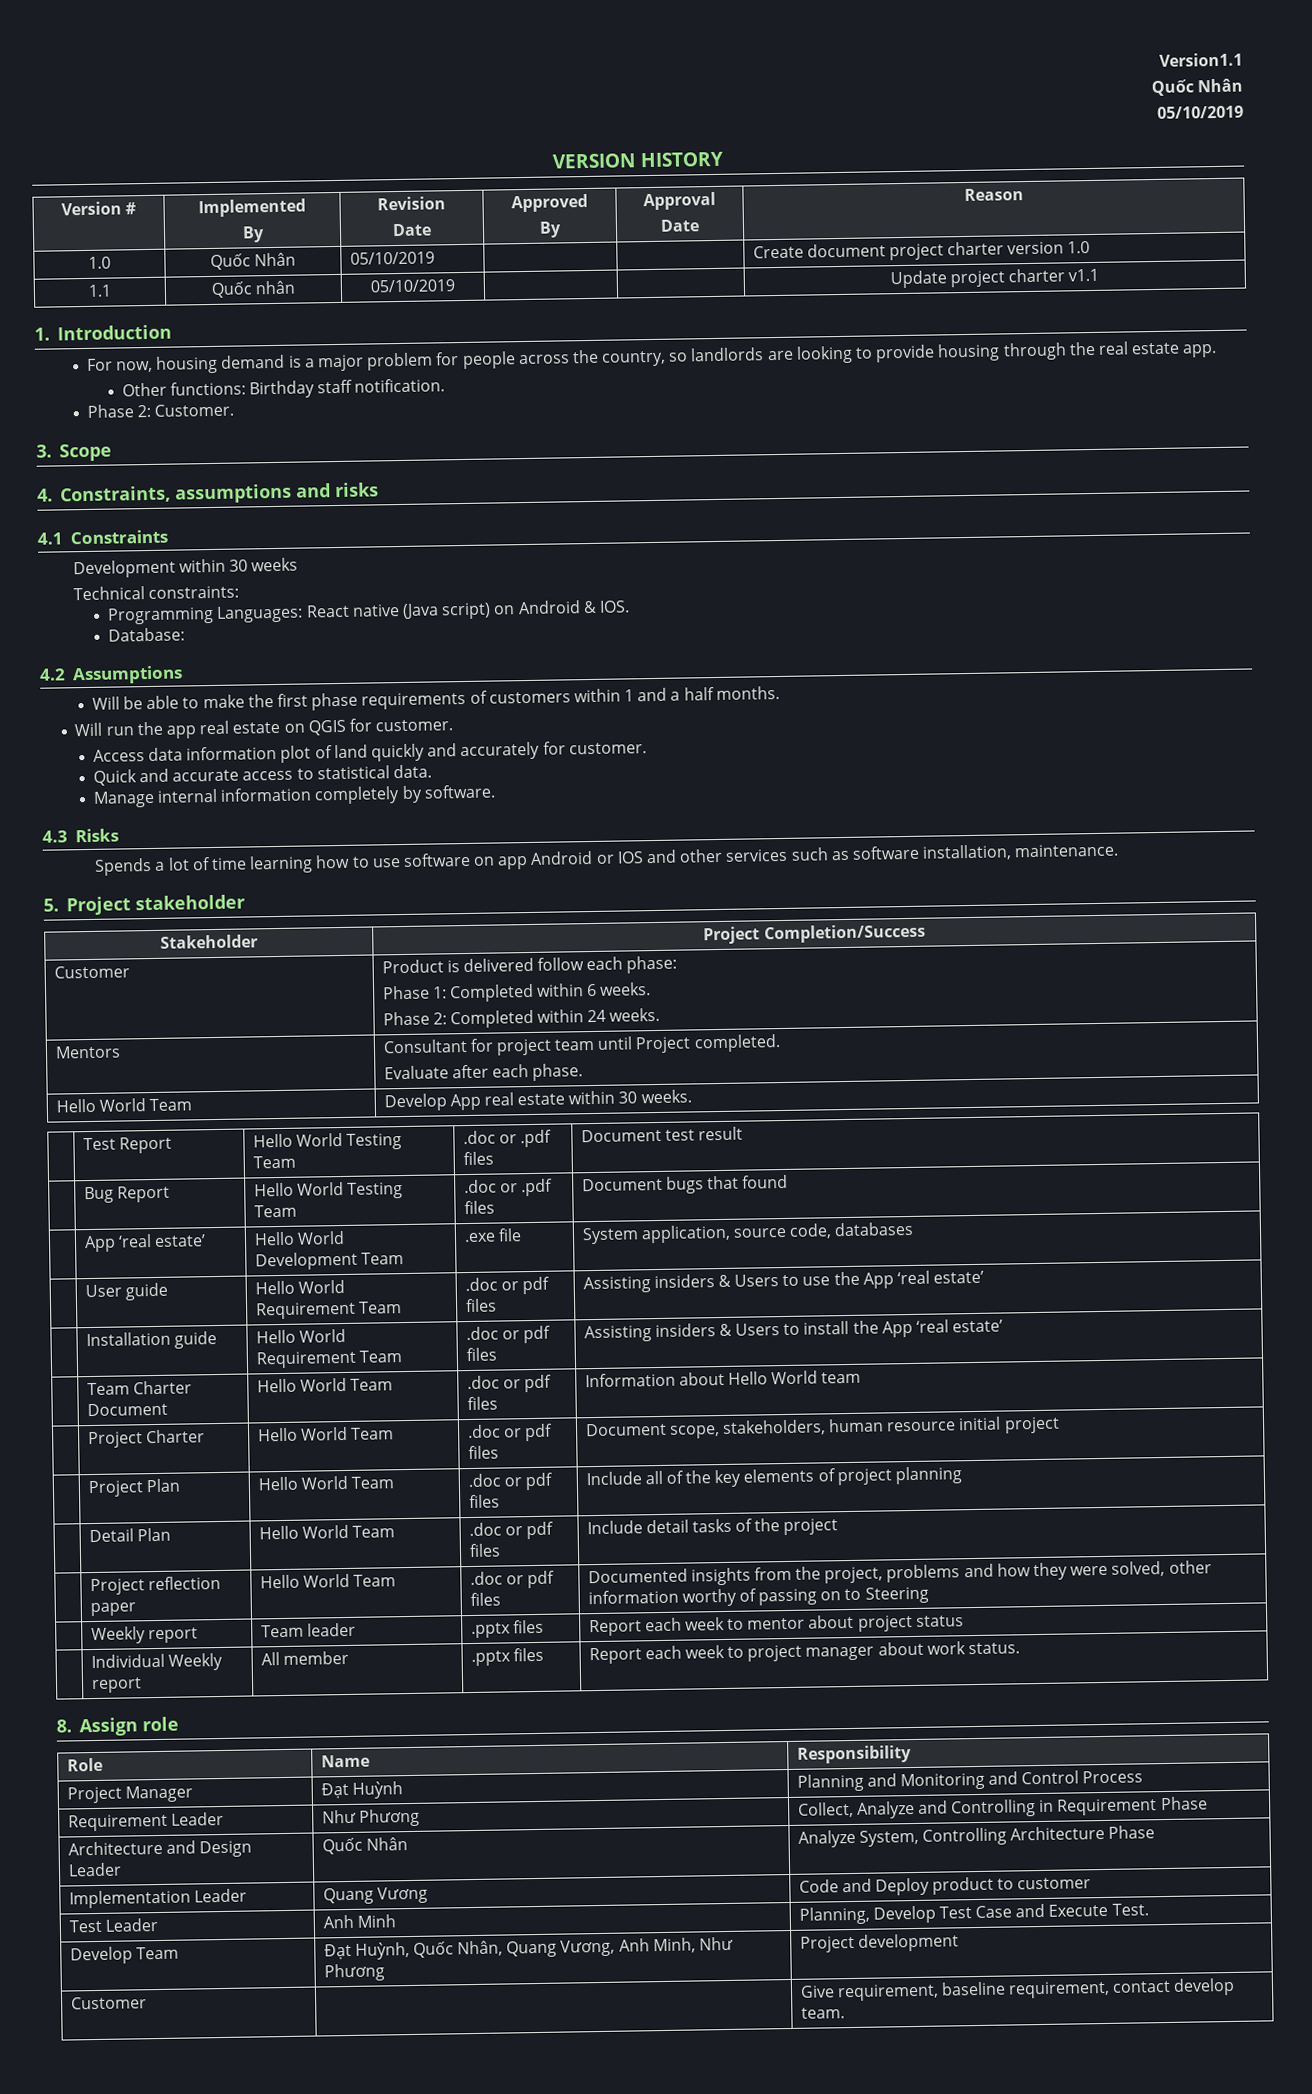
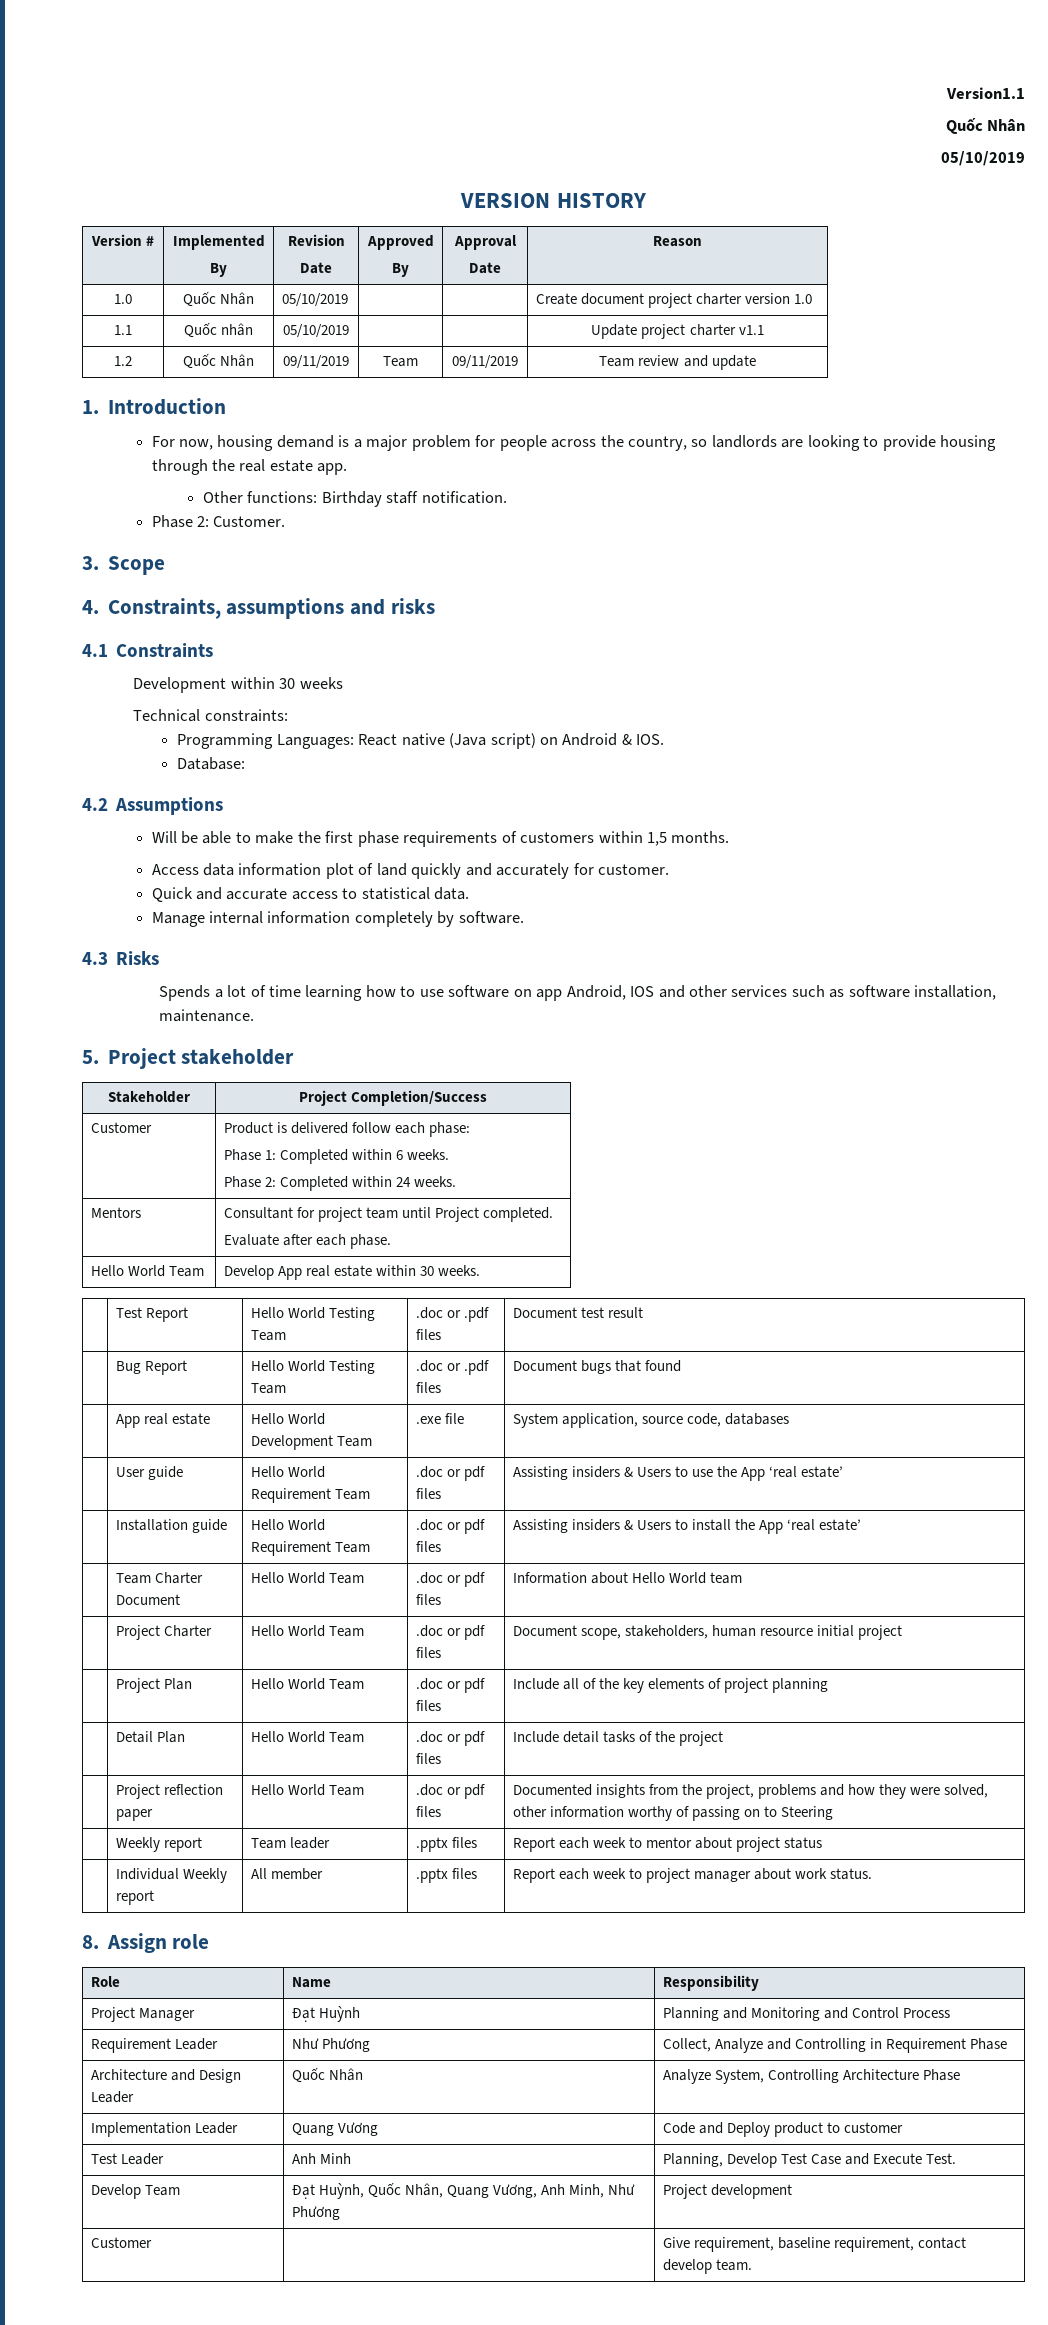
(1100, 275) none -> [114,356,132,366] [182,353,255,369] [283,355,349,369] [383,356,418,367] [452,355,518,369] [599,355,756,370] // 1.2 | Quốc Nhân | 09/11/2019 | Team | 09/11/2019 | Team review and update
[624,685,780,702] [74,718,454,739] 1 and a half months. // Will run the app real estate on QGIS for customer. -> [647,831,730,846] 1,5 months.
[530,850,615,865] Android or -> [566,985,626,1000] Android,
[117,1234,206,1248] ‘real estate’ -> [143,1413,210,1425] real estate

